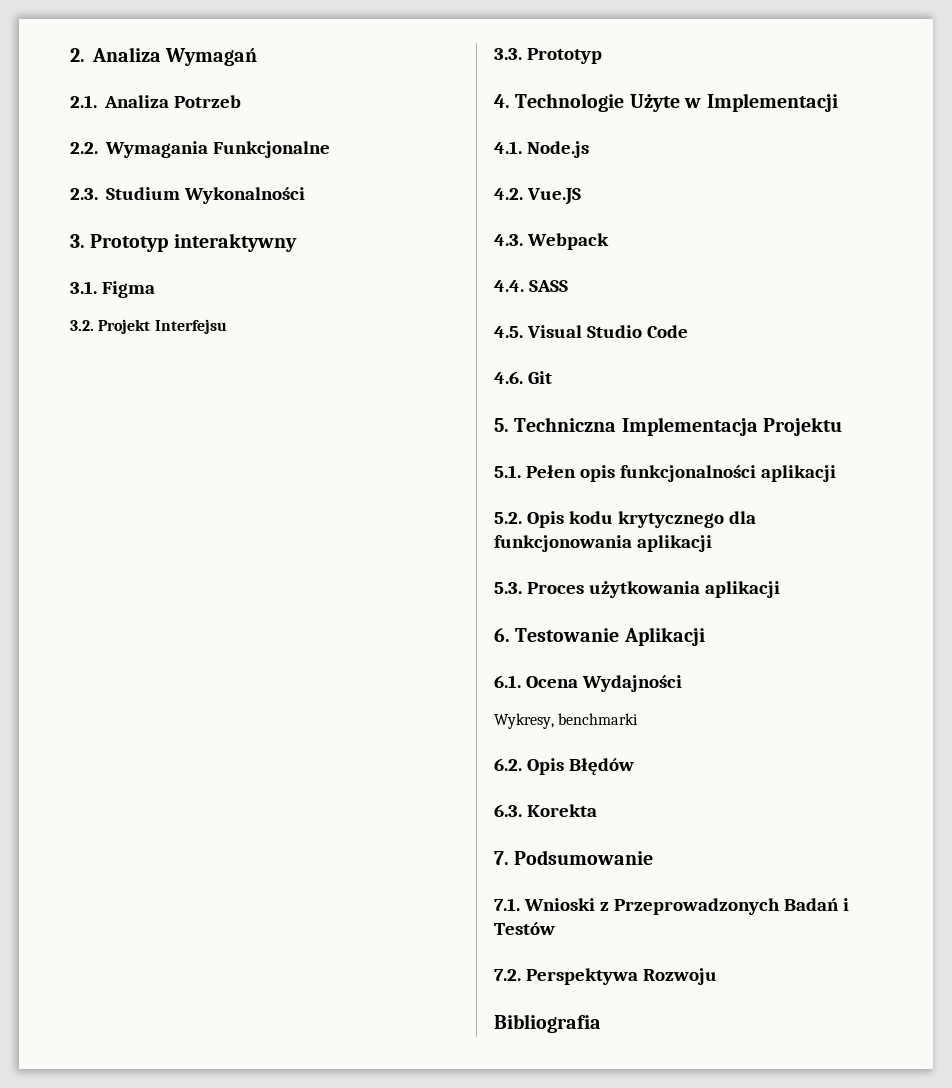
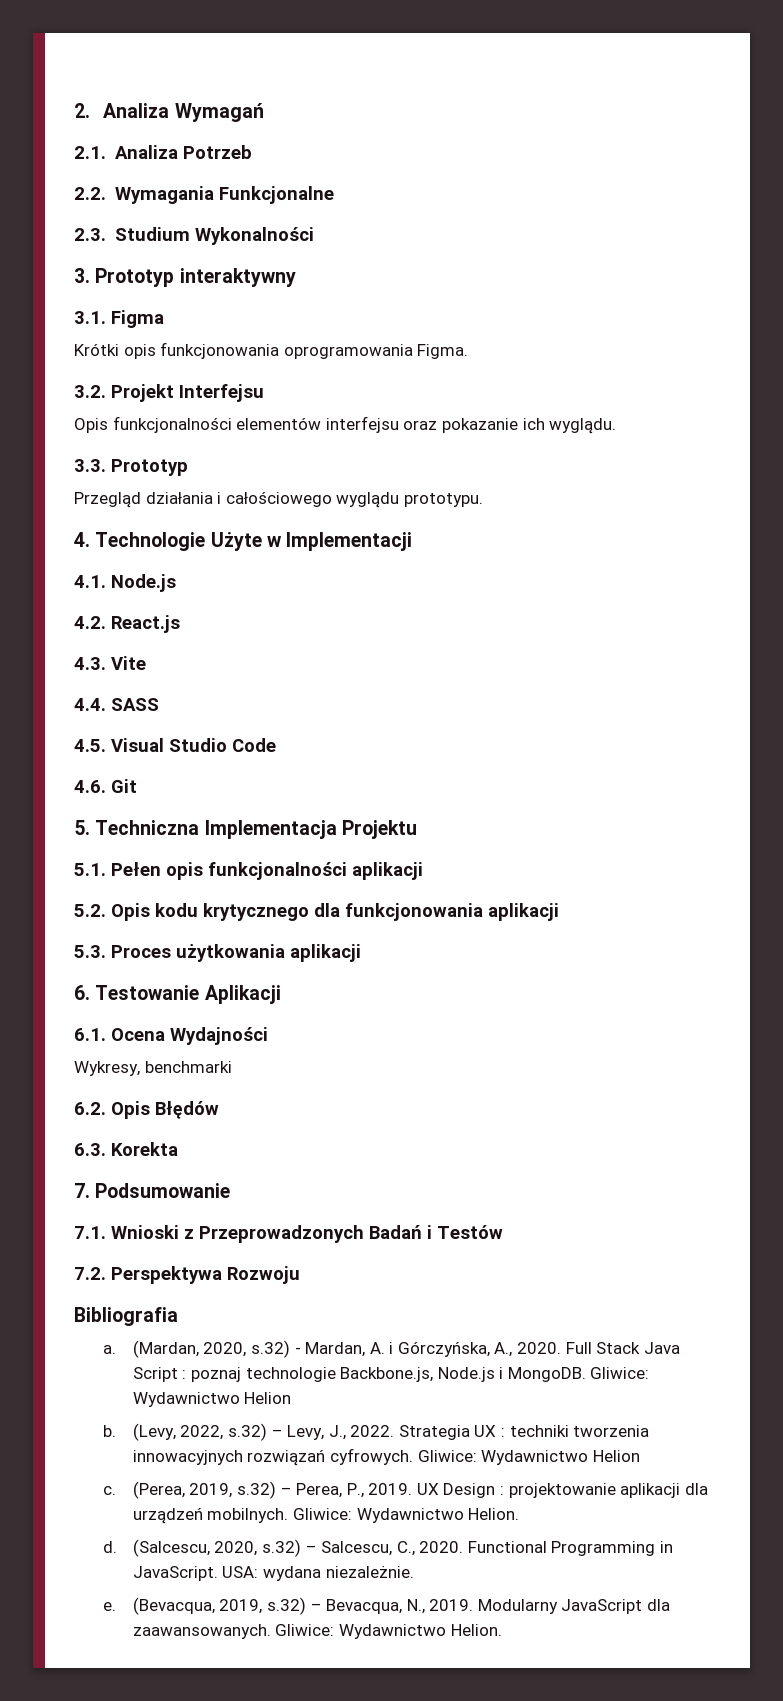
[70,319,227,334] [494,48,602,64] 3.2. Projekt Interfejsu // 3.3. Prototyp -> [74,342,469,359] [74,384,264,402] [74,416,617,434] [74,459,188,476] [74,491,483,508] Krótki opis funkcjonowania oprogramowania Figma. // 3.2. Projekt Interfejsu // Opis funkcjonalności elementów interfejsu oraz pokazanie ich wyglądu. // 3.3. Prototyp // Przegląd działania i całościowego wyglądu prototypu.
[526,188,581,205] Vue.JS -> [111,615,180,633] React.js
[526,233,609,250] Webpack -> [111,656,146,670] Vite
(601, 1023) none -> [103,1340,680,1358] [132,1367,650,1382] [132,1392,292,1407] [103,1423,650,1441] [132,1448,640,1466] [103,1481,708,1499] [132,1508,520,1524] [103,1539,674,1557] [132,1566,414,1581] [103,1597,671,1615] [132,1624,502,1639] // a. (Mardan, 2020, s.32) - Mardan, A. i Górczyńska, A., 2020. Full Stack Java Script : poznaj technologie Backbone.js, Node.js i MongoDB. Gliwice: Wydawnictwo Helion // b. (Levy, 2022, s.32) – Levy, J., 2022. Strategia UX : techniki tworzenia innowacyjnych rozwiązań cyfrowych. Gliwice: Wydawnictwo Helion // c. (Perea, 2019, s.32) – Perea, P., 2019. UX Design : projektowanie aplikacji dla urządzeń mobilnych. Gliwice: Wydawnictwo Helion. // d. (Salcescu, 2020, s.32) – Salcescu, C., 2020. Functional Programming in JavaScript. USA: wydana niezależnie. // e. (Bevacqua, 2019, s.32) – Bevacqua, N., 2019. Modularny JavaScript dla zaawansowanych. Gliwice: Wydawnictwo Helion.

